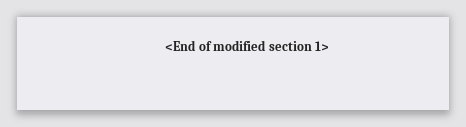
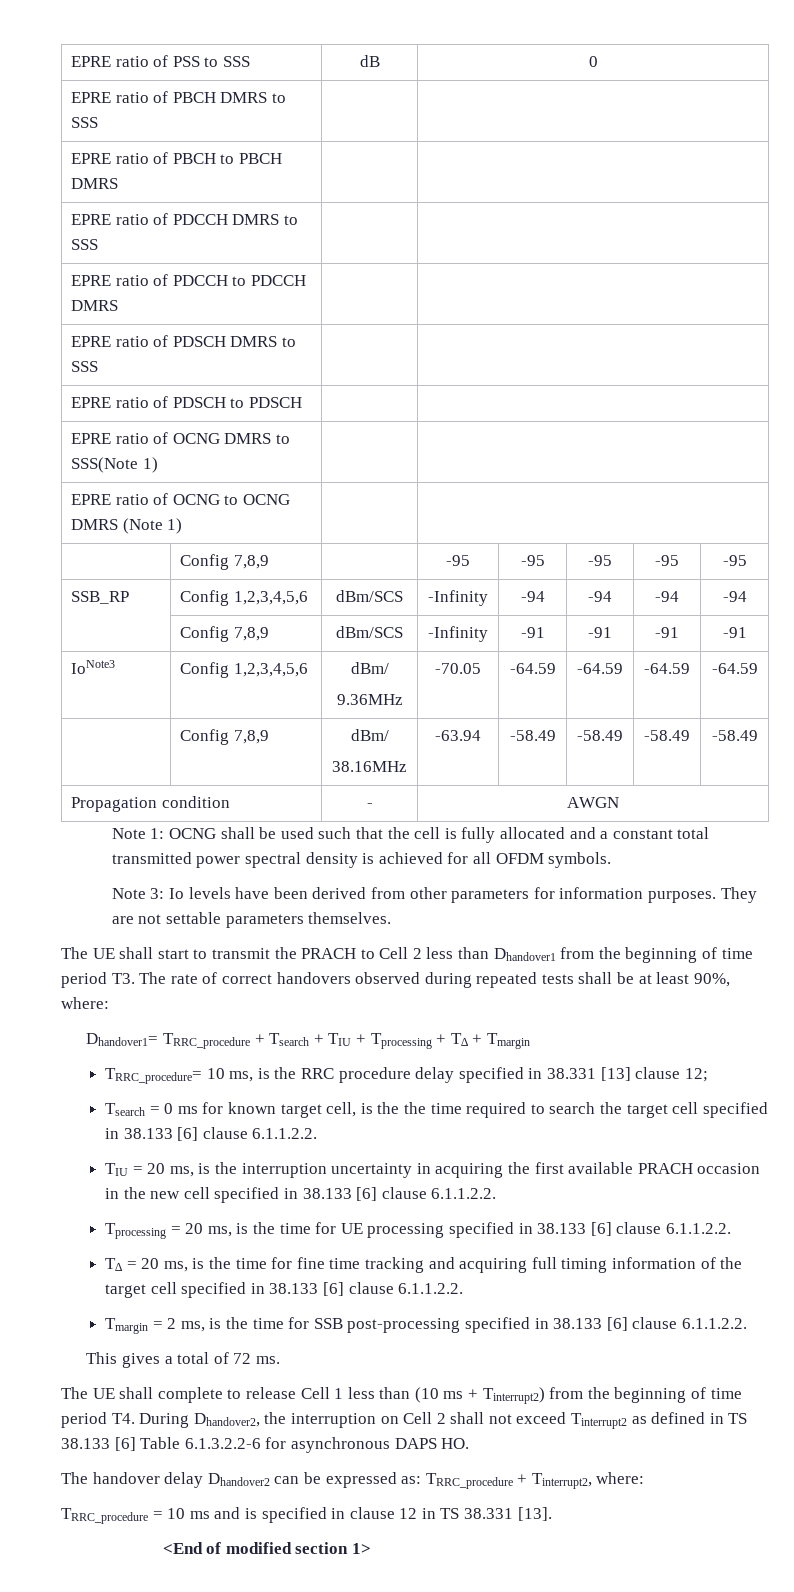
(165, 45) none -> [71,55,251,67] [359,55,380,67] [588,56,598,67] [71,91,287,103] [71,117,99,128] [71,152,283,164] [71,178,119,189] [71,213,299,225] [71,239,99,250] [71,274,307,286] [71,300,119,311] [71,335,297,347] [71,361,99,372] [71,396,303,408] [71,432,291,444] [71,457,158,473] [71,493,291,505] [71,518,183,534] [180,554,269,570] [446,555,470,566] [520,555,545,566] [588,555,612,566] [655,555,679,566] [722,555,747,566] [71,591,130,604] [180,590,308,606] [336,590,403,602] [428,590,488,606] [520,591,545,602] [588,591,612,602] [655,591,679,602] [722,591,747,602] [180,626,269,642] [336,626,403,638] [428,626,488,642] [520,627,545,638] [588,627,612,638] [655,627,679,638] [722,627,747,638] [71,660,116,674] [180,662,308,678] [350,662,389,674] [336,694,403,705] [435,663,481,674] [509,663,556,674] [577,663,623,674] [644,663,690,674] [711,663,758,674] [180,729,269,745] [350,729,389,741] [332,761,407,772] [435,730,481,741] [509,730,556,741] [577,730,623,741] [644,730,690,741] [711,730,758,741] [71,796,230,812] [366,803,373,808] [567,797,619,808] [111,827,710,843] [111,852,612,868] [111,887,757,903] [111,912,392,928] [61,947,753,963] [61,972,730,988] [61,997,109,1009] [86,1033,530,1049] [105,1067,708,1084] [105,1102,768,1118] [105,1127,318,1141] [105,1162,761,1178] [105,1187,497,1203] [105,1222,731,1239] [105,1257,743,1273] [105,1282,464,1298] [105,1317,747,1334] [86,1352,280,1368] [61,1387,742,1404] [61,1412,748,1429] [61,1437,470,1453] [61,1472,645,1489] [61,1507,552,1524] EPRE ratio of PSS to SSS | dB | 0 // EPRE ratio of PBCH DMRS to SSS | | // EPRE ratio of PBCH to PBCH DMRS | | // EPRE ratio of PDCCH DMRS to SSS | | // EPRE ratio of PDCCH to PDCCH DMRS | | // EPRE ratio of PDSCH DMRS to SSS | | // EPRE ratio of PDSCH to PDSCH | | // EPRE ratio of OCNG DMRS to SSS(Note 1) | | // EPRE ratio of OCNG to OCNG DMRS (Note 1) | | // | Config 7,8,9 | | -95 | -95 | -95 | -95 | -95 // SSB_RP | Config 1,2,3,4,5,6 | dBm/SCS | -Infinity | -94 | -94 | -94 | -94 // | Config 7,8,9 | dBm/SCS | -Infinity | -91 | -91 | -91 | -91 // IoNote3 | Config 1,2,3,4,5,6 | dBm/ // 9.36MHz | -70.05 | -64.59 | -64.59 | -64.59 | -64.59 // | Config 7,8,9 | dBm/ // 38.16MHz | -63.94 | -58.49 | -58.49 | -58.49 | -58.49 // Propagation condition | - | AWGN // Note 1: OCNG shall be used such that the cell is fully allocated and a constant total transmitted power spectral density is achieved for all OFDM symbols. // Note 3: Io levels have been derived from other parameters for information purposes. They are not settable parameters themselves. // The UE shall start to transmit the PRACH to Cell 2 less than Dhandover1 from the beginning of time period T3. The rate of correct handovers observed during repeated tests shall be at least 90%, where: // Dhandover1= TRRC_procedure + Tsearch + TIU + Tprocessing + T∆ + Tmargin // TRRC_procedure= 10 ms, is the RRC procedure delay specified in 38.331 [13] clause 12; // Tsearch = 0 ms for known target cell, is the the time required to search the target cell specified in 38.133 [6] clause 6.1.1.2.2. // TIU = 20 ms, is the interruption uncertainty in acquiring the first available PRACH occasion in the new cell specified in 38.133 [6] clause 6.1.1.2.2. // Tprocessing = 20 ms, is the time for UE processing specified in 38.133 [6] clause 6.1.1.2.2. // T∆ = 20 ms, is the time for fine time tracking and acquiring full timing information of the target cell specified in 38.133 [6] clause 6.1.1.2.2. // Tmargin = 2 ms, is the time for SSB post-processing specified in 38.133 [6] clause 6.1.1.2.2. // This gives a total of 72 ms. // The UE shall complete to release Cell 1 less than (10 ms + Tinterrupt2) from the beginning of time period T4. During Dhandover2, the interruption on Cell 2 shall not exceed Tinterrupt2 as defined in TS 38.133 [6] Table 6.1.3.2.2-6 for asynchronous DAPS HO. // The handover delay Dhandover2 can be expressed as: TRRC_procedure + Tinterrupt2, where: // TRRC_procedure = 10 ms and is specified in clause 12 in TS 38.331 [13]. //

